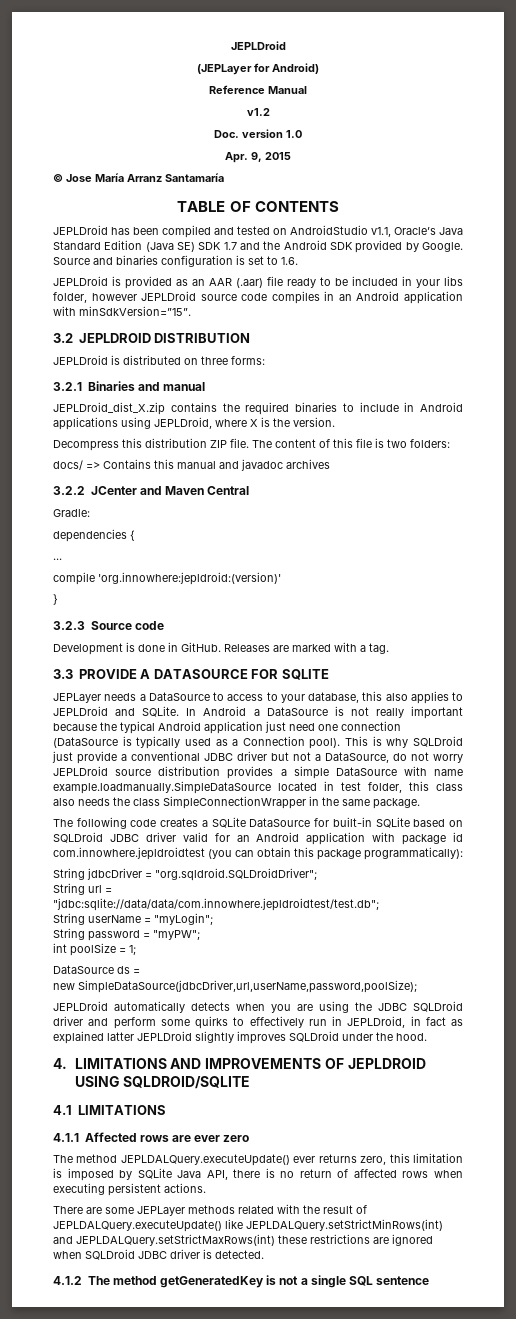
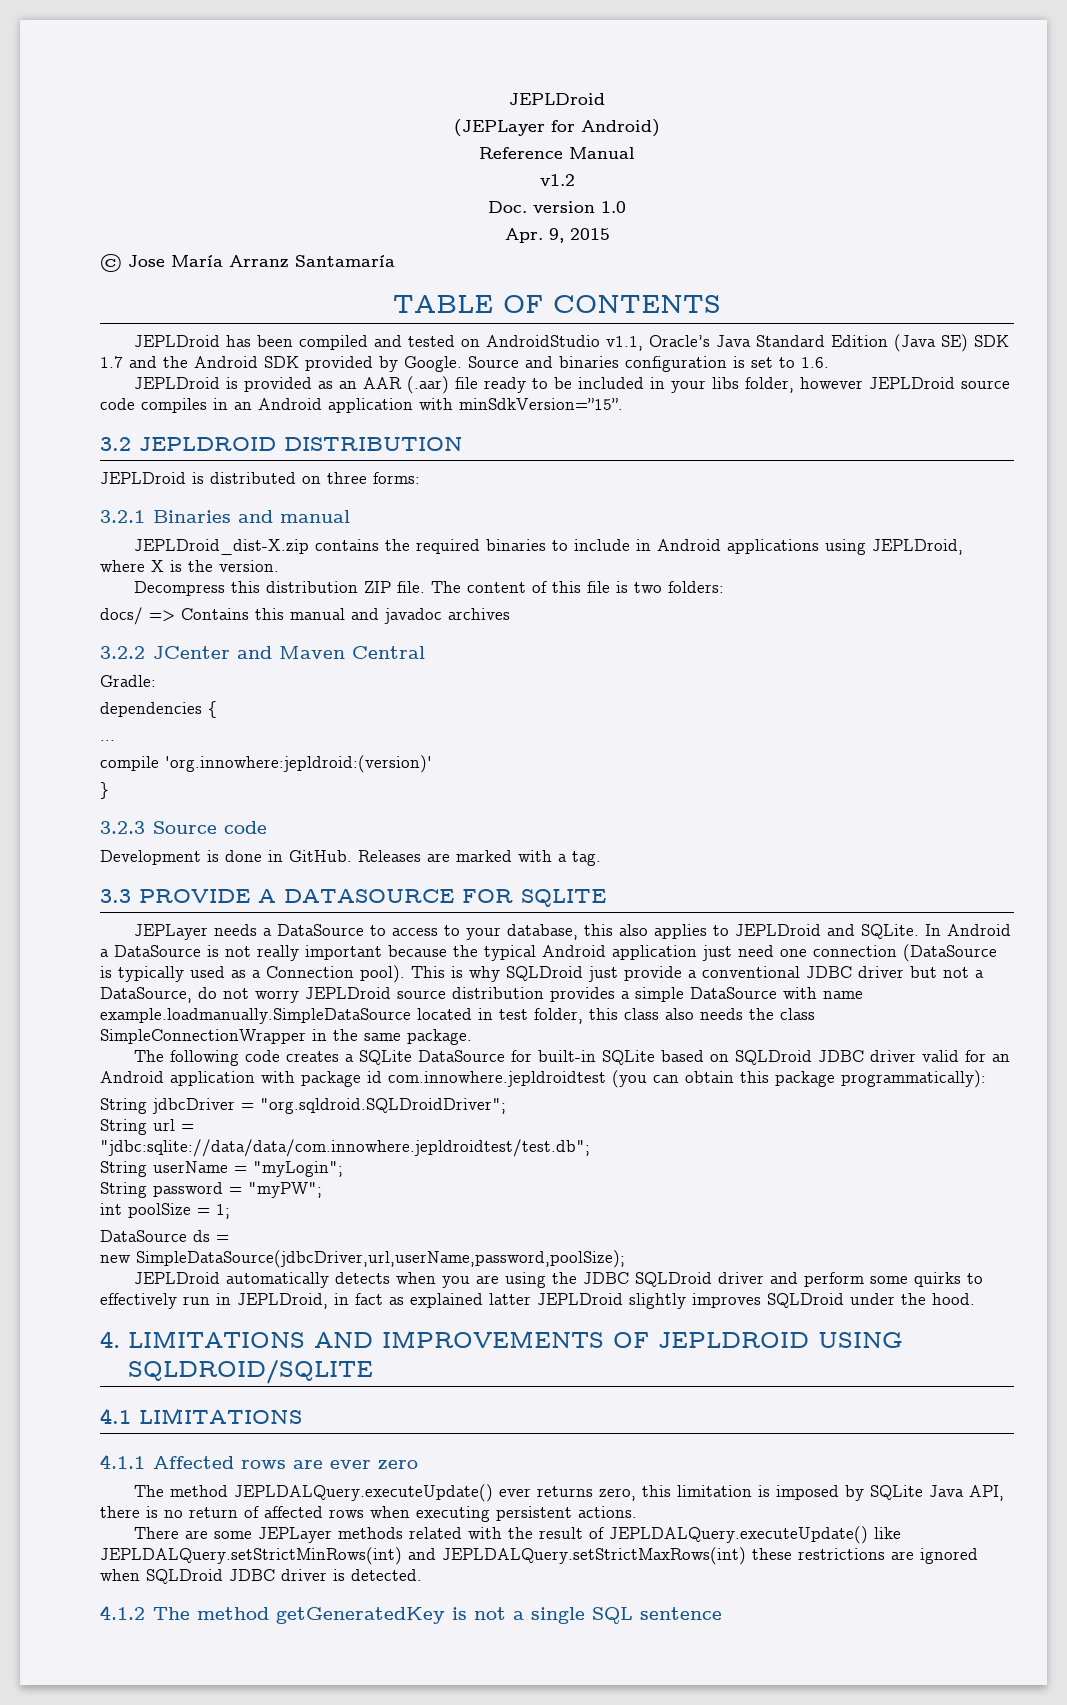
[53,402,165,415] JEPLDroid_dist_X.zip -> [134,539,310,555] JEPLDroid_dist-X.zip

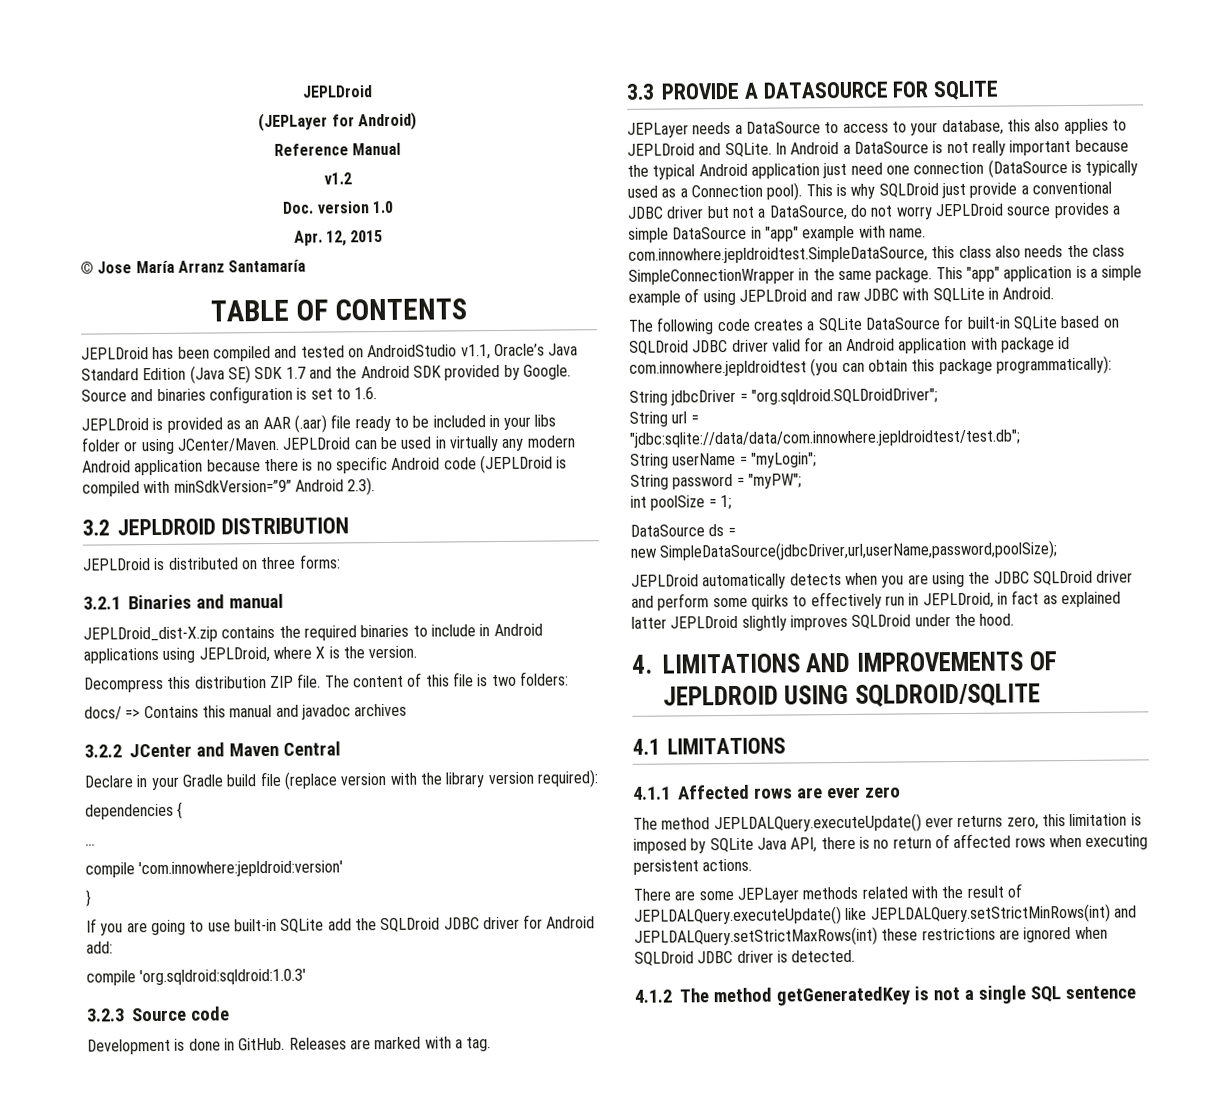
[548,228,564,243] 9, -> [326,230,347,247] 12,
[745,377,1011,393] [100,398,623,413] folder, however JEPLDroid source code compiles in an Android application with minSdkVersion=”15”. -> [81,435,576,455] [82,454,568,476] [82,477,376,497] folder or using JCenter/Maven. JEPLDroid can be used in virtually any modern Android application because there is no specific Android code (JEPLDroid is compiled with minSdkVersion=”9” Android 2.3).
[100,675,156,687] Gradle: -> [84,769,599,791] Declare in your Gradle build file (replace version with the library version required):
[165,755,432,773] 'org.innowhere:jepldroid:(version)' -> [138,860,344,878] 'com.innowhere:jepldroid:version'
(109, 790) none -> [86,914,596,936] [86,941,113,954] [86,968,307,986] // If you are going to use built-in SQLite add the SQLDroid JDBC driver for Android add: // compile 'org.sqldroid:sqldroid:1.0.3'
[452,987,544,999] distribution -> (1052, 210) none
[783,987,863,999] [100,1008,583,1024] with name example.loadmanually.SimpleDataSource located in test folder, -> [750,225,926,242] [628,246,928,264] in "app" example with name. com.innowhere.jepldroidtest.SimpleDataSource,
(472, 1037) none -> [935,265,1143,282] [628,287,1055,306] This "app" application is a simple example of using JEPLDroid and raw JDBC with SQLLite in Android.

